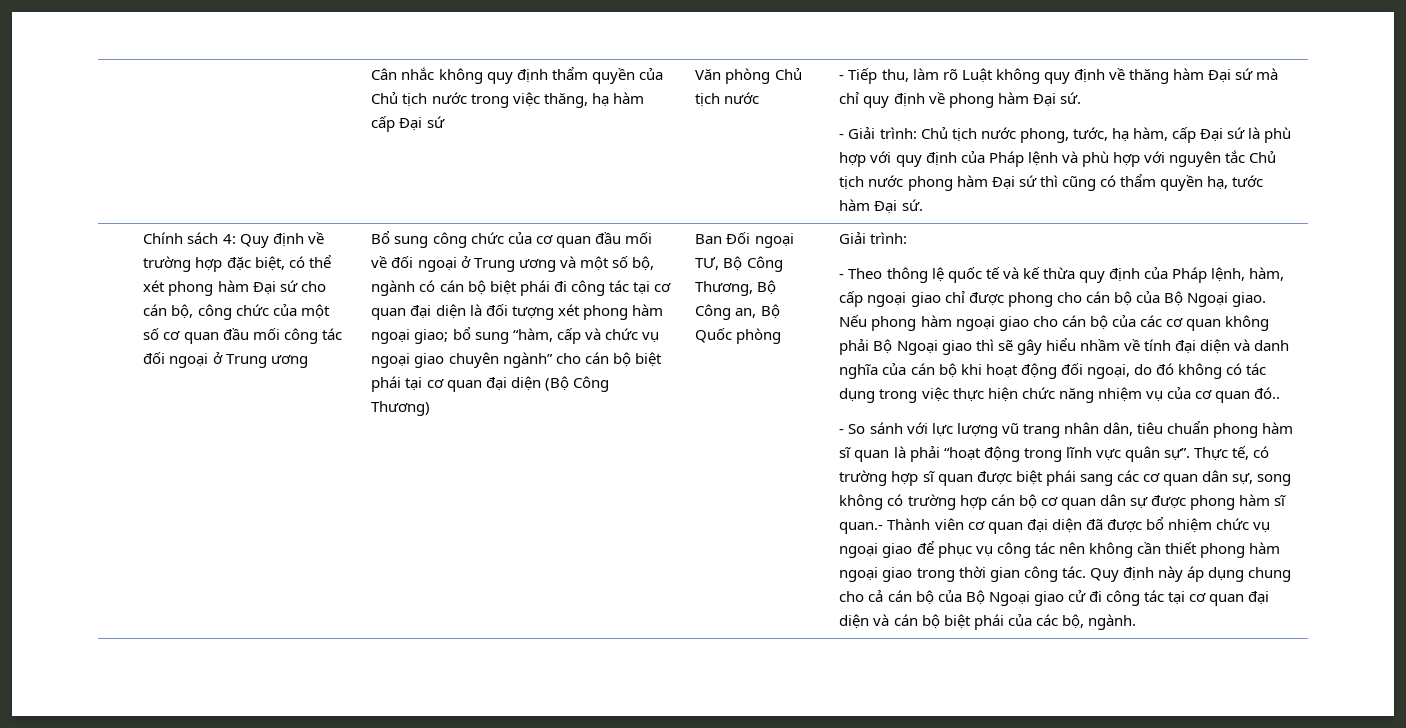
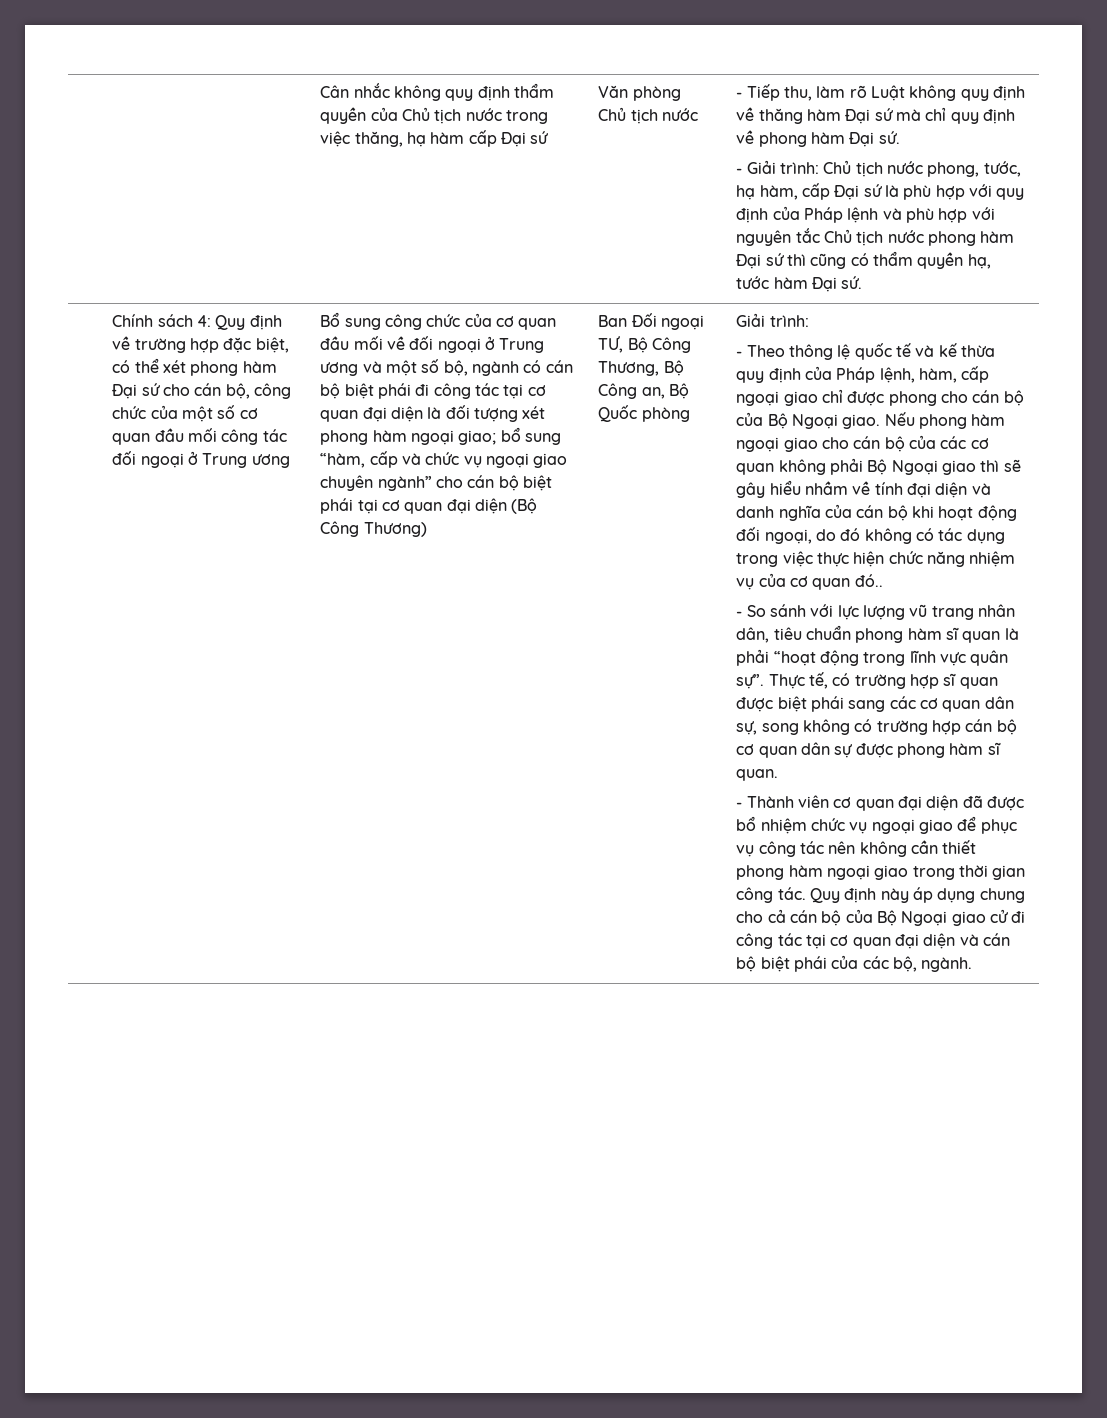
[839,522,884,534] quan.- -> [736,769,779,781] [736,802,743,808] quan. // -

